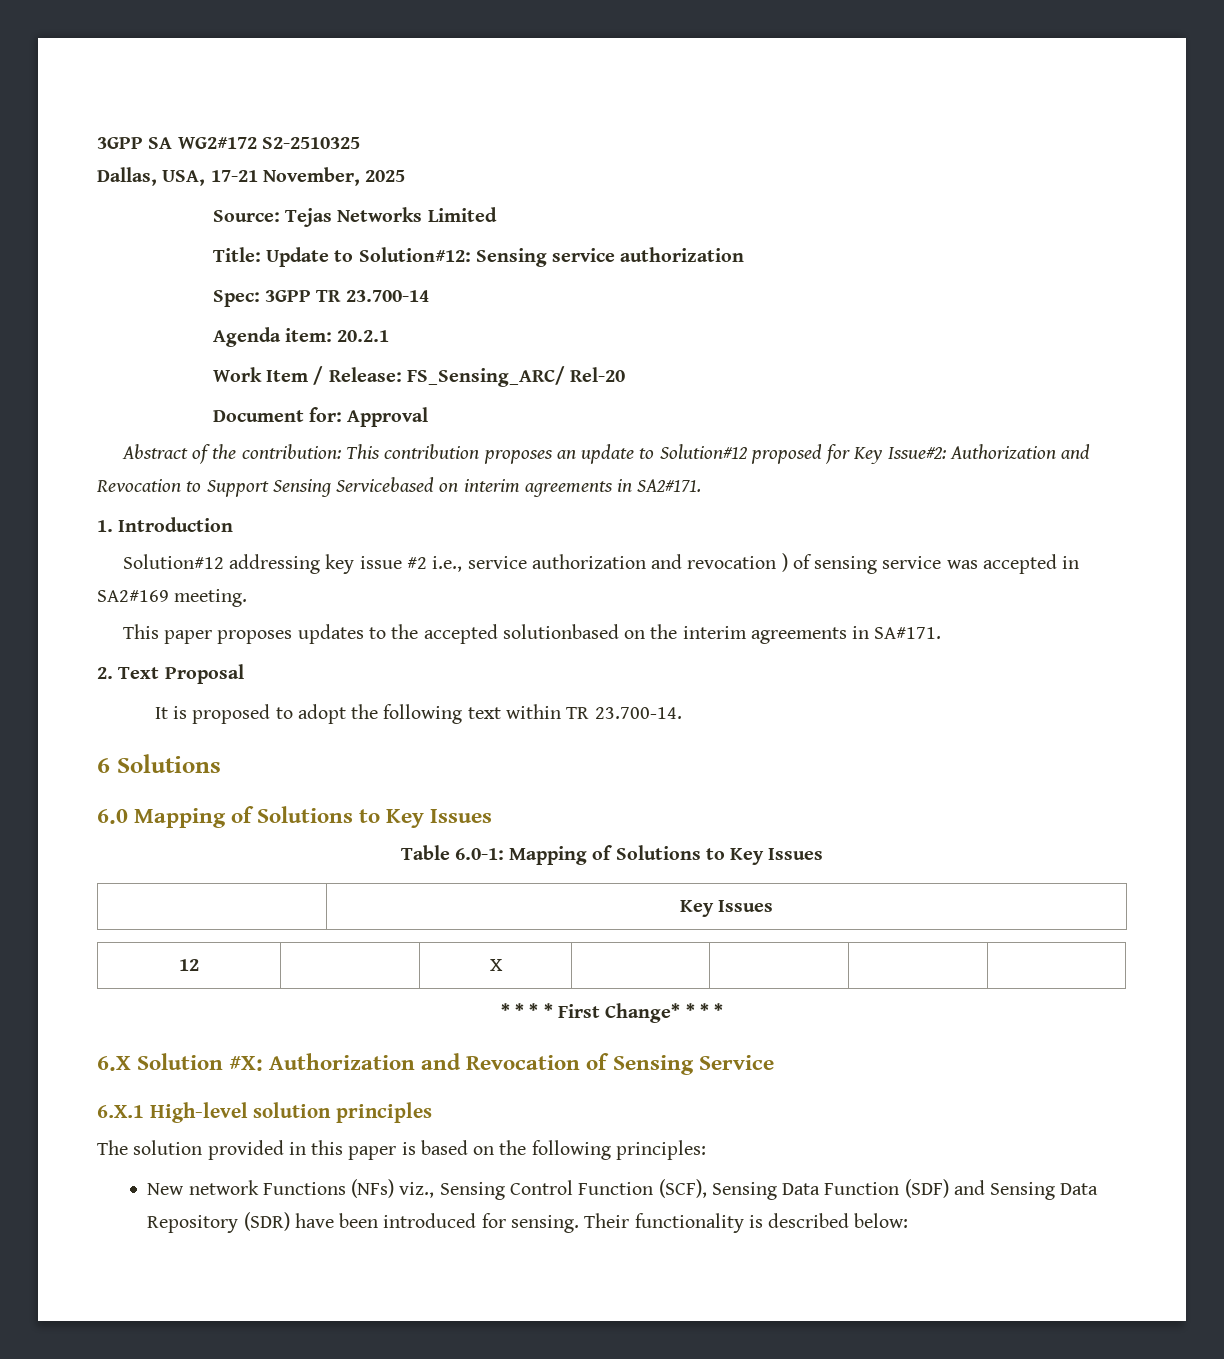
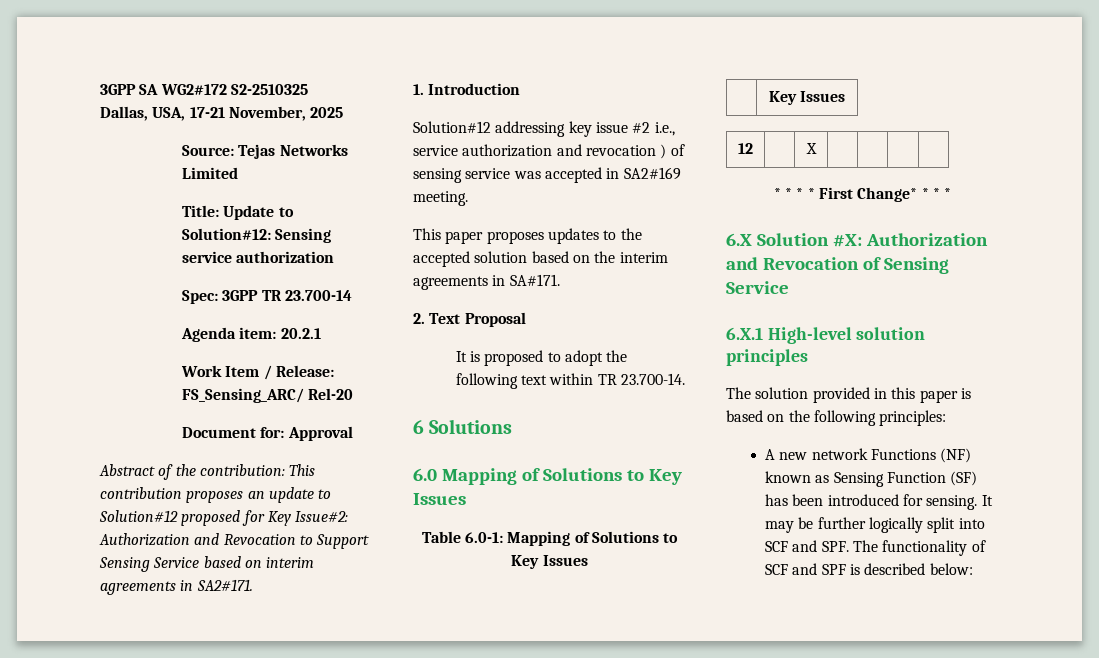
[336,477,435,492] Servicebased -> [153,556,241,568] Service based
[502,624,619,639] solutionbased -> [474,251,569,263] solution based
[147,1179,1099,1200] [147,1212,744,1233] New network Functions (NFs) viz., Sensing Control Function (SCF), Sensing Data Function (SDF) and Sensing Data Repository (SDR) have been introduced for sensing. Their functionality -> [764,448,972,463] [764,471,978,487] [764,494,993,510] [764,517,985,533] [764,540,986,556] [764,563,846,575] A new network Functions (NF) known as Sensing Function (SF) has been introduced for sensing. It may be further logically split into SCF and SPF. The functionality of SCF and SPF

